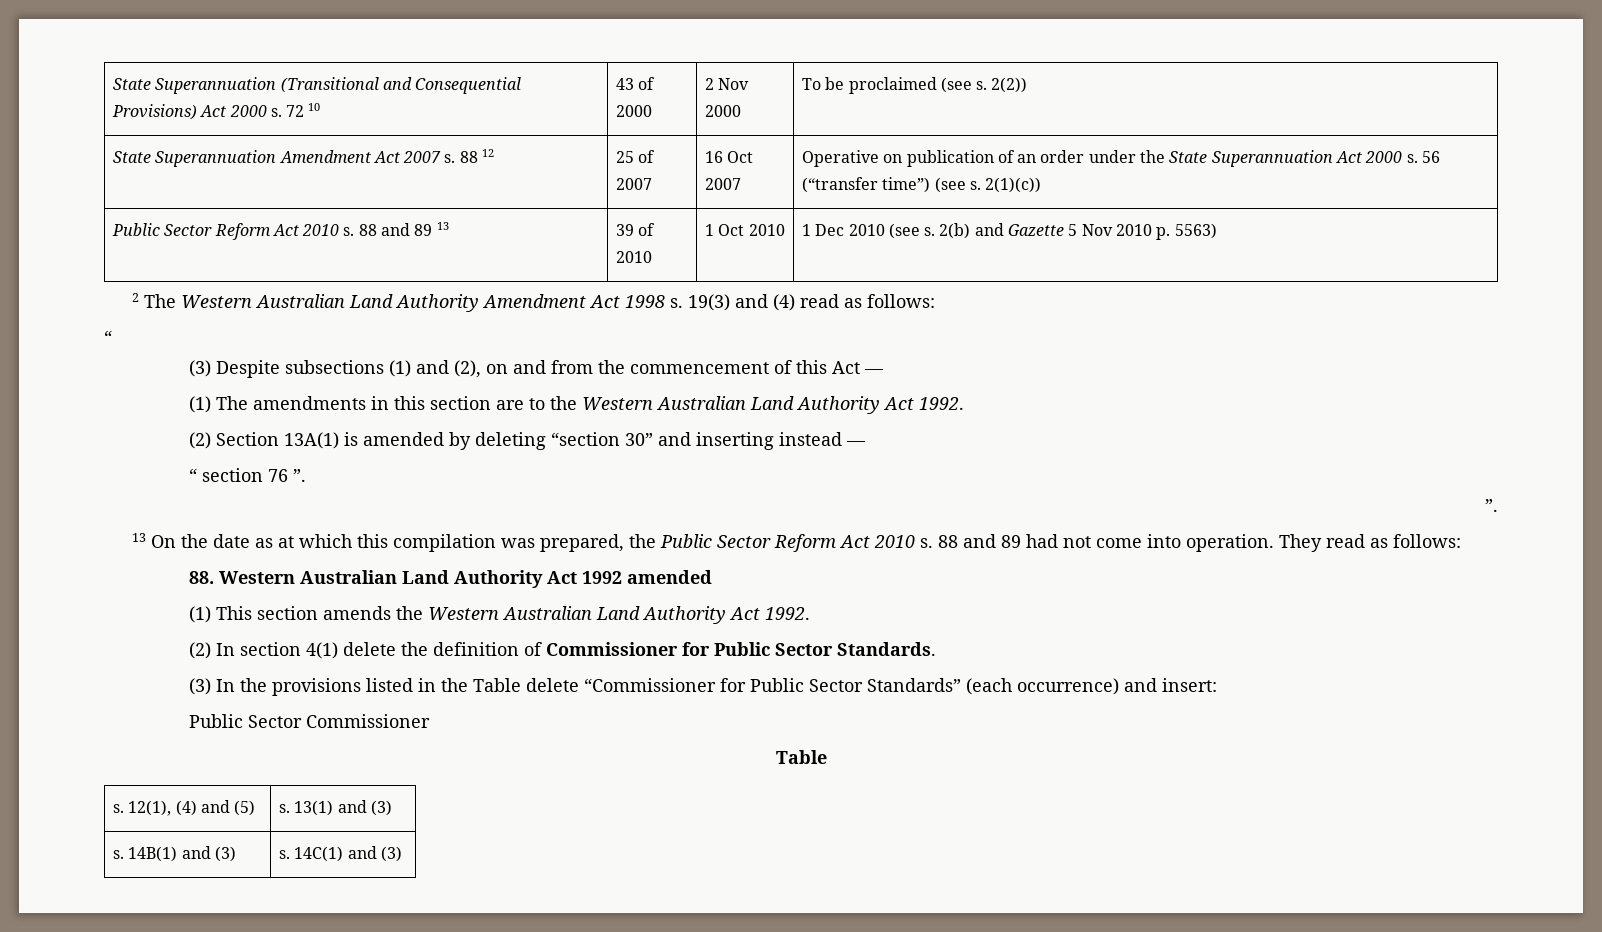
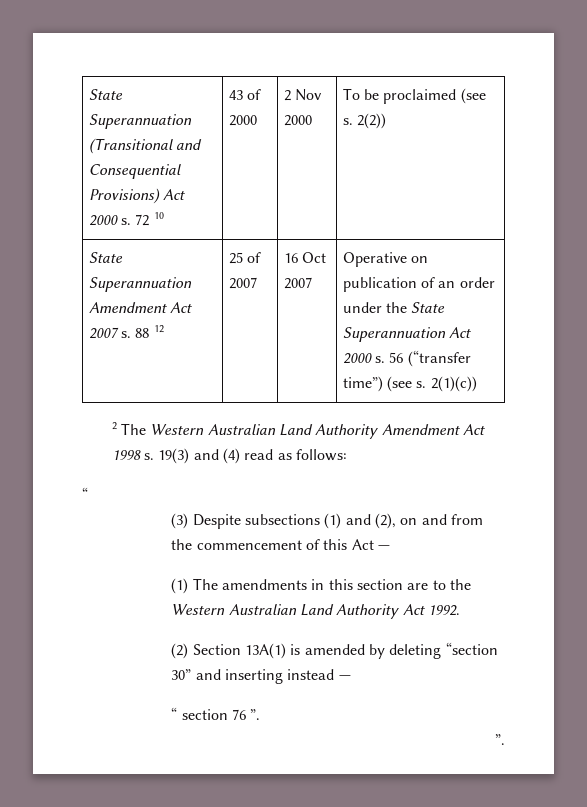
[111,222,449,240] [615,223,656,236] [615,251,652,263] [704,224,785,236] [801,223,1217,240] // Public Sector Reform Act 2010 s. 88 and 89 13 | 39 of 2010 | 1 Oct 2010 | 1 Dec 2010 (see s. 2(b) and Gazette 5 Nov 2010 p. 5563) -> (477, 384) none
[132,533,1462,552] [189,570,713,588] [189,606,811,624] [189,642,937,659] [189,678,1218,696] [189,714,431,728] [775,750,827,764] [112,800,256,816] [278,800,392,816] [112,846,236,862] [278,846,402,862] // 13 On the date as at which this compilation was prepared, the Public Sector Reform Act 2010 s. 88 and 89 had not come into operation. They read as follows: // 88. Western Australian Land Authority Act 1992 amended // (1) This section amends the Western Australian Land Authority Act 1992. // (2) In section 4(1) delete the definition of Commissioner for Public Sector Standards. // (3) In the provisions listed in the Table delete “Commissioner for Public Sector Standards” (each occurrence) and insert: // Public Sector Commissioner // Table // s. 12(1), (4) and (5) | s. 13(1) and (3) // s. 14B(1) and (3) | s. 14C(1) and (3) -> (505, 739) none

